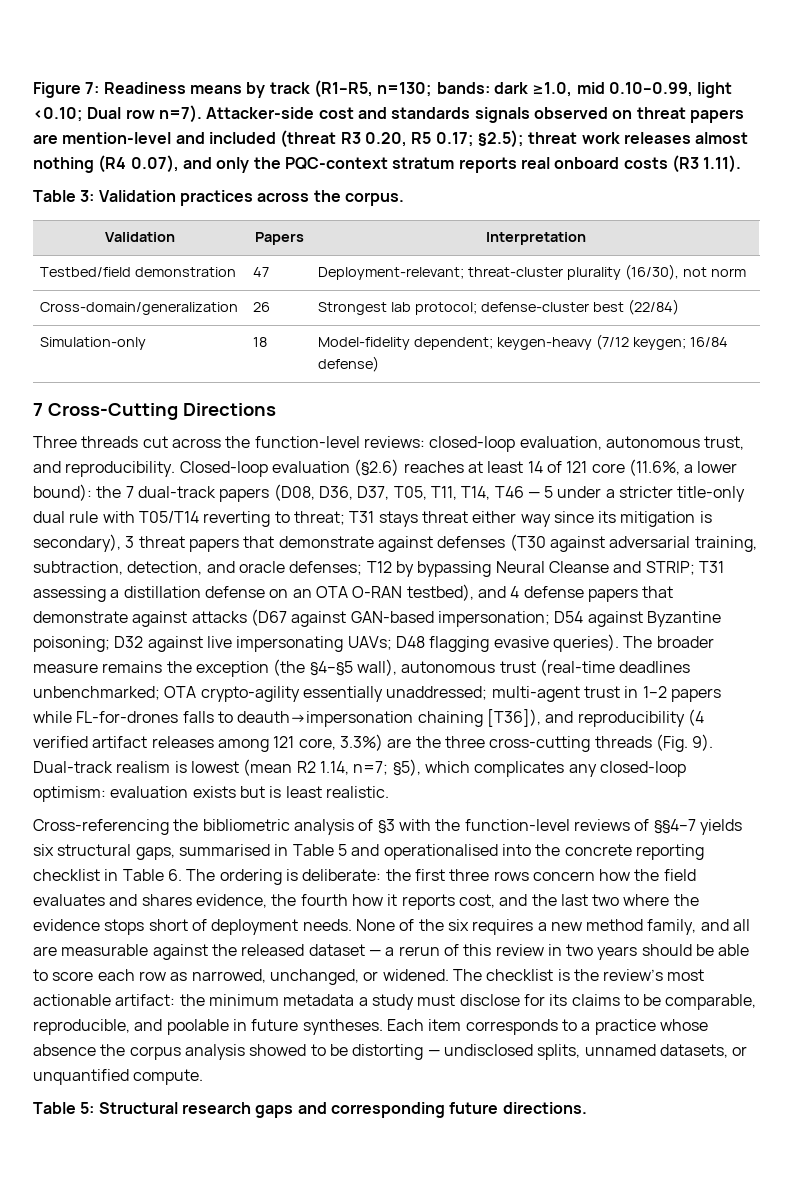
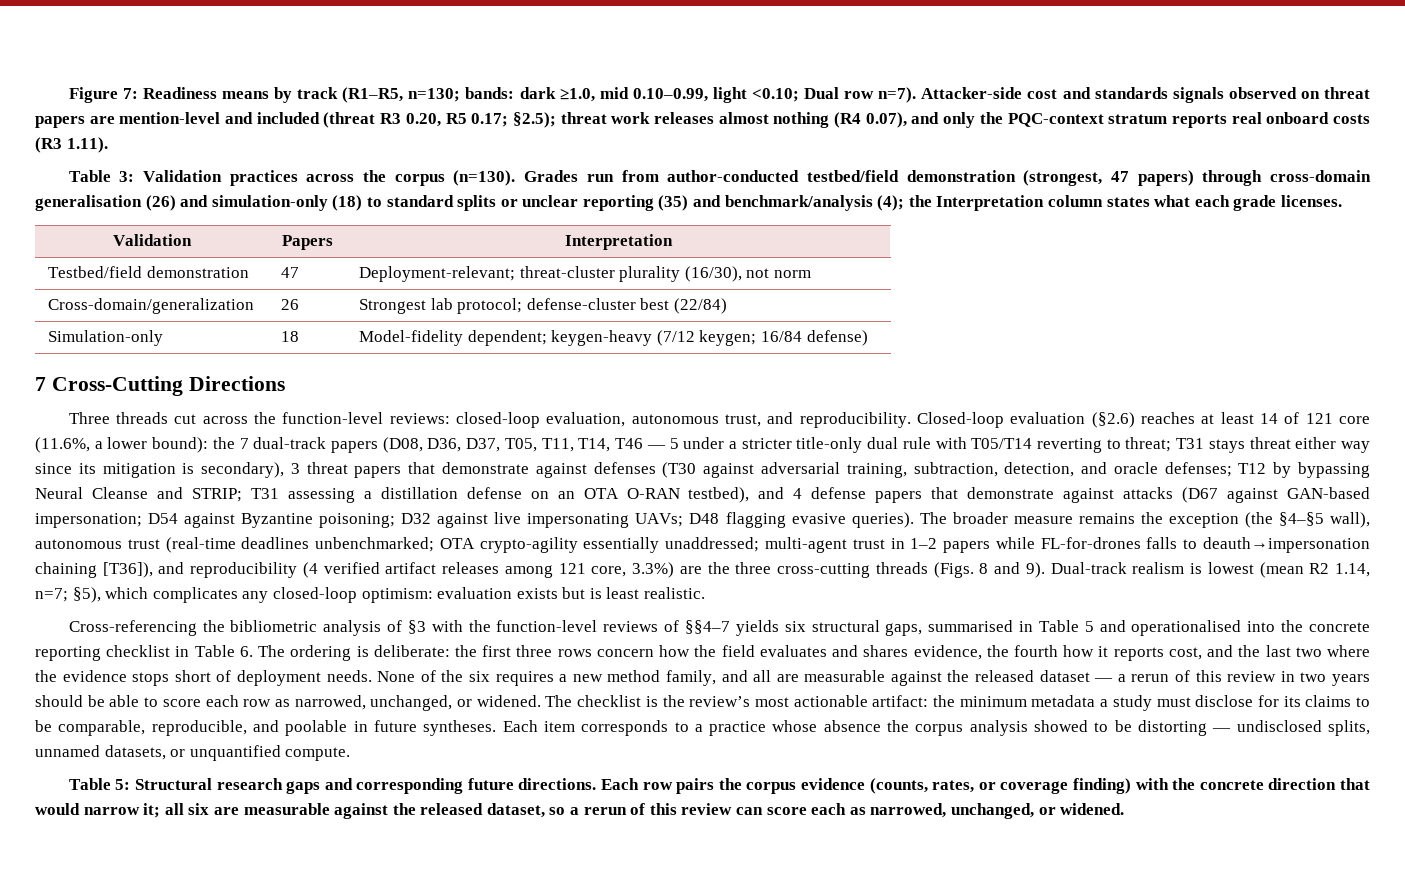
[344,192,404,206] corpus. -> [394,170,1371,186] [35,195,1342,211] corpus (n=130). Grades run from author-conducted testbed/field demonstration (strongest, 47 papers) through cross-domain generalisation (26) and simulation-only (18) to standard splits or unclear reporting (35) and benchmark/analysis (4); the Interpretation column states what each grade licenses.
[655,734,688,752] (Fig. -> [933,562,1021,578] (Figs. 8 and
(587, 1108) none -> [601,778,1371,794] [35,803,1125,819] Each row pairs the corpus evidence (counts, rates, or coverage finding) with the concrete direction that would narrow it; all six are measurable against the released dataset, so a rerun of this review can score each as narrowed, unchanged, or widened.

